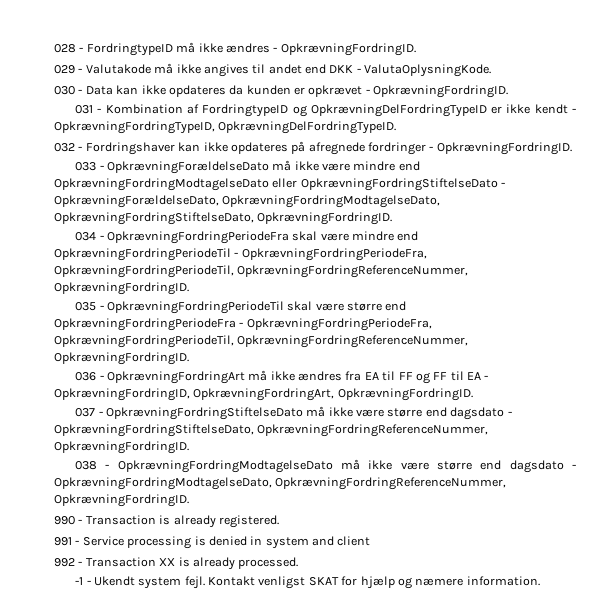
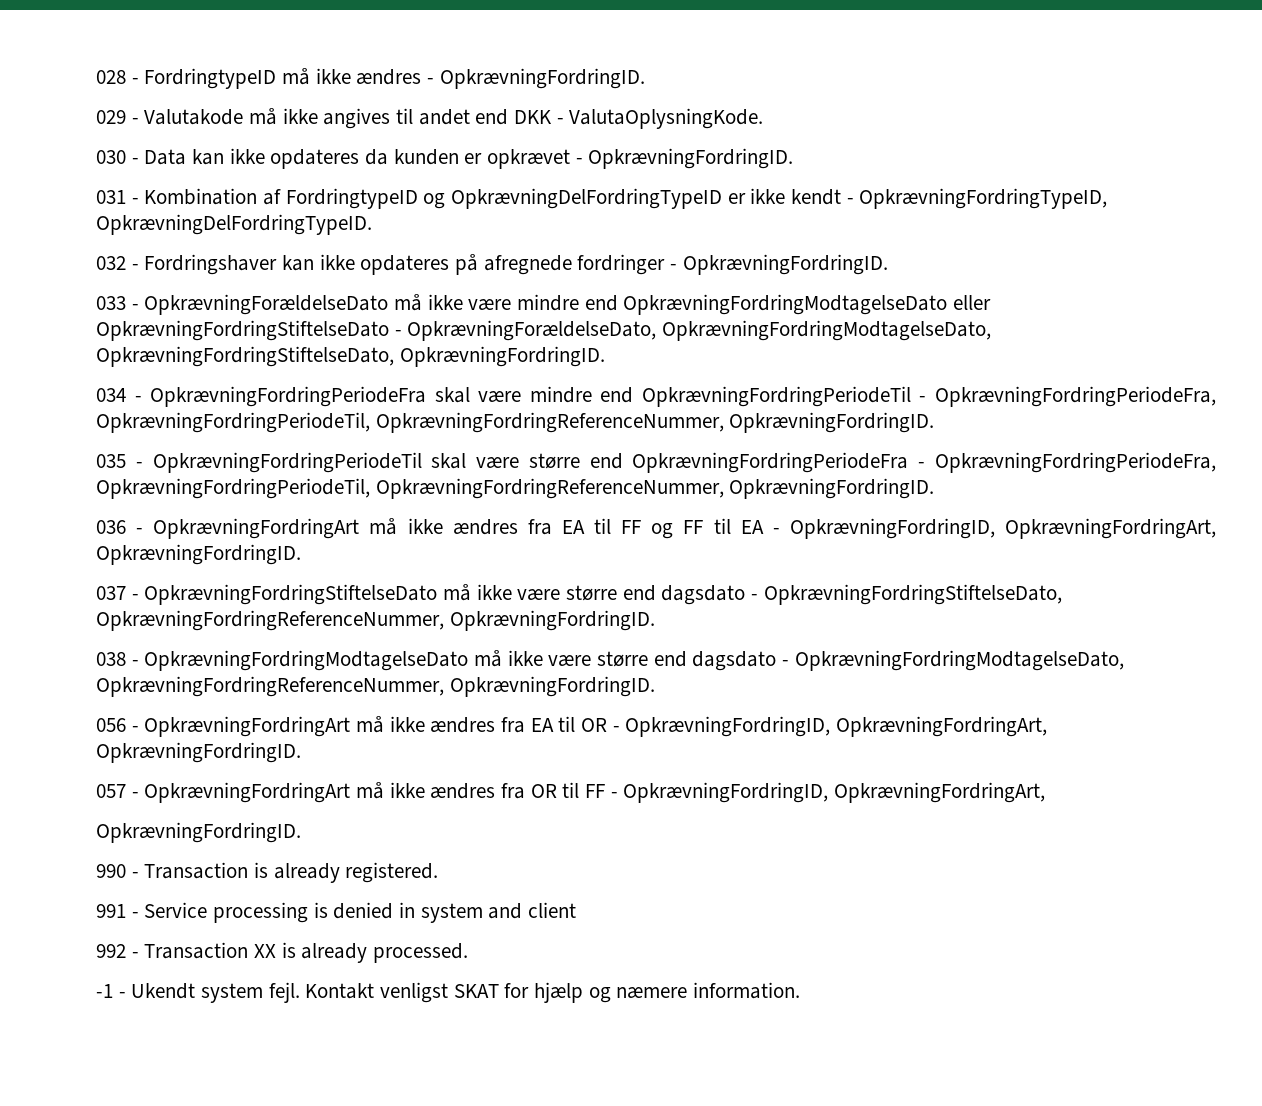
(189, 500) none -> [96,716,1048,737] [96,742,301,763] [96,782,1046,803] [96,822,301,843] // 056 - OpkrævningFordringArt må ikke ændres fra EA til OR - OpkrævningFordringID, OpkrævningFordringArt, OpkrævningFordringID. // 057 - OpkrævningFordringArt må ikke ændres fra OR til FF - OpkrævningFordringID, OpkrævningFordringArt, // OpkrævningFordringID.

